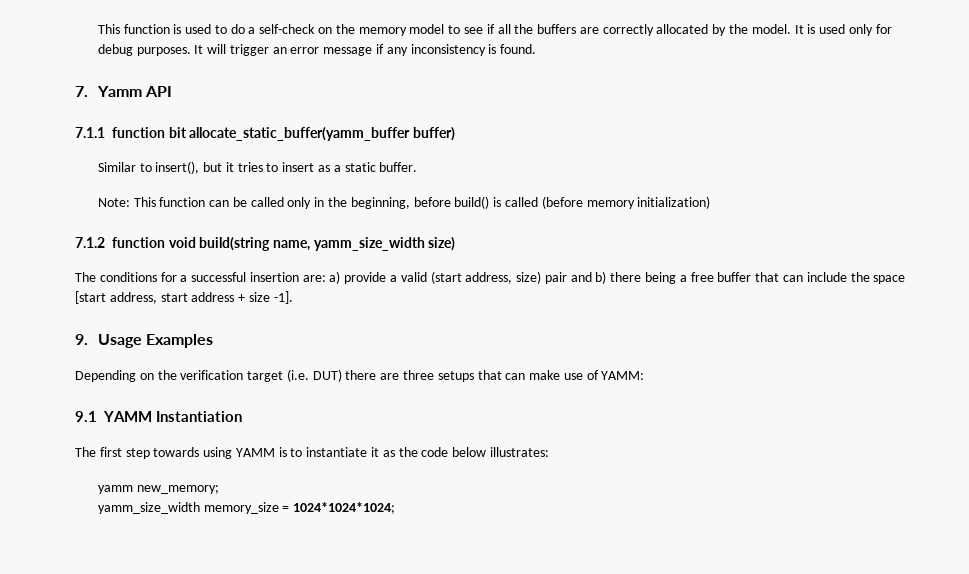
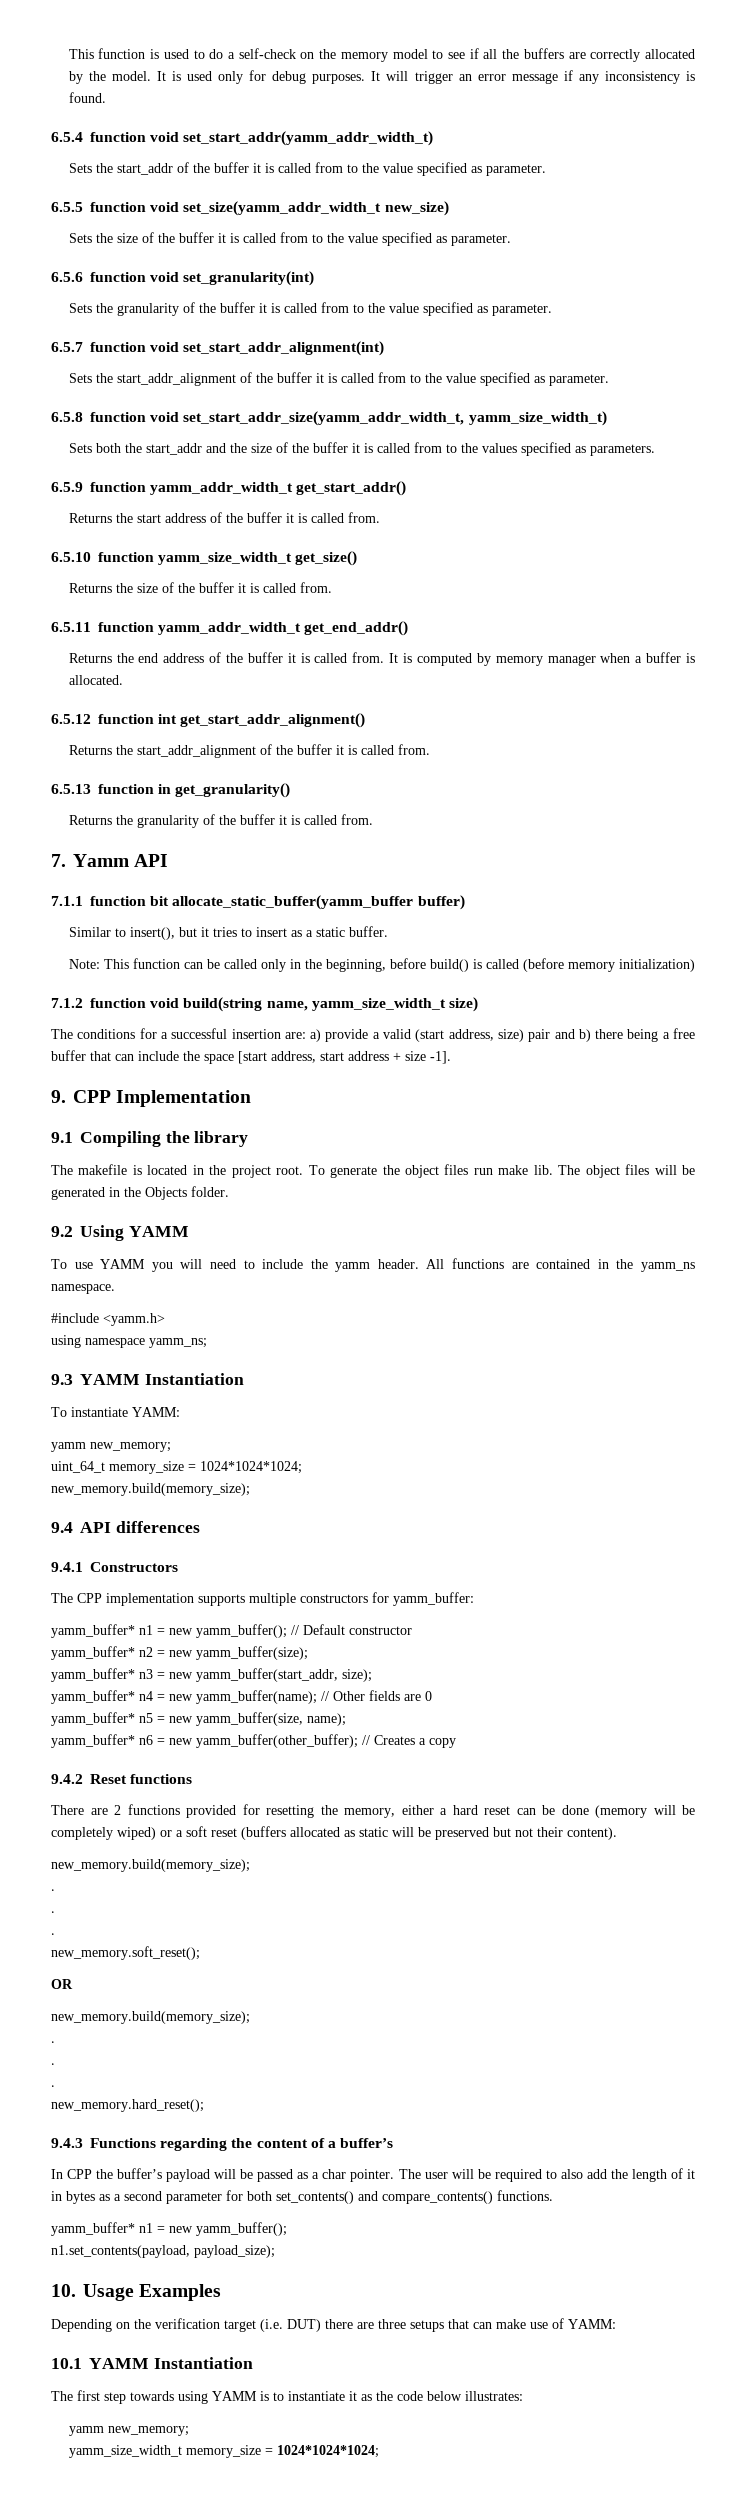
(537, 49) none -> [51,131,434,146] [68,162,546,176] [51,201,449,216] [68,232,511,246] [51,271,315,286] [68,302,552,316] [51,341,385,356] [68,372,609,386] [51,411,607,426] [68,442,655,456] [51,481,407,496] [68,512,380,523] [51,551,358,566] [68,582,332,593] [51,621,409,636] [68,652,695,666] [68,675,123,685] [51,713,366,728] [68,744,430,758] [51,783,291,798] [68,814,373,828] // 6.5.4 function void set_start_addr(yamm_addr_width_t) // Sets the start_addr of the buffer it is called from to the value specified as parameter. // 6.5.5 function void set_size(yamm_addr_width_t new_size) // Sets the size of the buffer it is called from to the value specified as parameter. // 6.5.6 function void set_granularity(int) // Sets the granularity of the buffer it is called from to the value specified as parameter. // 6.5.7 function void set_start_addr_alignment(int) // Sets the start_addr_alignment of the buffer it is called from to the value specified as parameter. // 6.5.8 function void set_start_addr_size(yamm_addr_width_t, yamm_size_width_t) // Sets both the start_addr and the size of the buffer it is called from to the values specified as parameters. // 6.5.9 function yamm_addr_width_t get_start_addr() // Returns the start address of the buffer it is called from. // 6.5.10 function yamm_size_width_t get_size() // Returns the size of the buffer it is called from. // 6.5.11 function yamm_addr_width_t get_end_addr() // Returns the end address of the buffer it is called from. It is computed by memory manager when a buffer is allocated. // 6.5.12 function int get_start_addr_alignment() // Returns the start_addr_alignment of the buffer it is called from. // 6.5.13 function in get_granularity() // Returns the granularity of the buffer it is called from.
[313,237,425,251] yamm_size_width -> [311,998,446,1011] yamm_size_width_t
(88, 339) none -> [73,1090,252,1107] [51,1131,249,1147] [51,1164,695,1178] [51,1186,229,1200] [51,1225,189,1241] [51,1258,695,1272] [51,1284,115,1294] [51,1313,165,1326] [51,1335,207,1348] [51,1373,244,1385] [51,1407,180,1417] [51,1442,171,1452] [51,1461,302,1474] [51,1483,250,1496] [51,1521,200,1533] [51,1562,178,1572] [51,1592,474,1606] [51,1624,412,1638] [51,1646,308,1660] [51,1668,372,1682] [51,1690,432,1704] [51,1712,346,1726] [51,1734,456,1748] [51,1774,193,1784] [51,1804,695,1818] [51,1826,617,1840] [51,1859,250,1872] [51,1889,55,1891] [51,1911,55,1913] [51,1933,55,1935] [51,1946,200,1960] [51,1979,73,1989] [51,2011,250,2024] [51,2041,55,2043] [51,2063,55,2065] [51,2085,55,2087] [51,2099,204,2112] [51,2138,394,2151] [51,2168,696,2182] [51,2190,553,2204] [51,2222,287,2236] [51,2245,275,2258] [51,2284,76,2297] CPP Implementation // 9.1 Compiling the library // The makefile is located in the project root. To generate the object files run make lib. The object files will be generated in the Objects folder. // 9.2 Using YAMM // To use YAMM you will need to include the yamm header. All functions are contained in the yamm_ns namespace. // #include <yamm.h> // using namespace yamm_ns; // 9.3 YAMM Instantiation // To instantiate YAMM: // yamm new_memory; // uint_64_t memory_size = 1024*1024*1024; // new_memory.build(memory_size); // 9.4 API differences // 9.4.1 Constructors // The CPP implementation supports multiple constructors for yamm_buffer: // yamm_buffer* n1 = new yamm_buffer(); // Default constructor // yamm_buffer* n2 = new yamm_buffer(size); // yamm_buffer* n3 = new yamm_buffer(start_addr, size); // yamm_buffer* n4 = new yamm_buffer(name); // Other fields are 0 // yamm_buffer* n5 = new yamm_buffer(size, name); // yamm_buffer* n6 = new yamm_buffer(other_buffer); // Creates a copy // 9.4.2 Reset functions // There are 2 functions provided for resetting the memory, either a hard reset can be done (memory will be completely wiped) or a soft reset (buffers allocated as static will be preserved but not their content). // new_memory.build(memory_size); // . // . // . // new_memory.soft_reset(); // OR // new_memory.build(memory_size); // . // . // . // new_memory.hard_reset(); // 9.4.3 Functions regarding the content of a buffer’s // In CPP the buffer’s payload will be passed as a char pointer. The user will be required to also add the length of it in bytes as a second parameter for both set_contents() and compare_contents() functions. // yamm_buffer* n1 = new yamm_buffer(); // n1.set_contents(payload, payload_size); // 10.
[75,411,97,422] 9.1 -> [51,2358,82,2369] 10.1
[97,502,200,514] yamm_size_width -> [68,2445,182,2458] yamm_size_width_t

